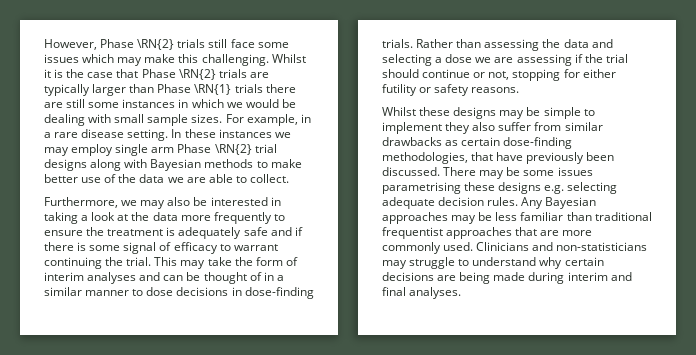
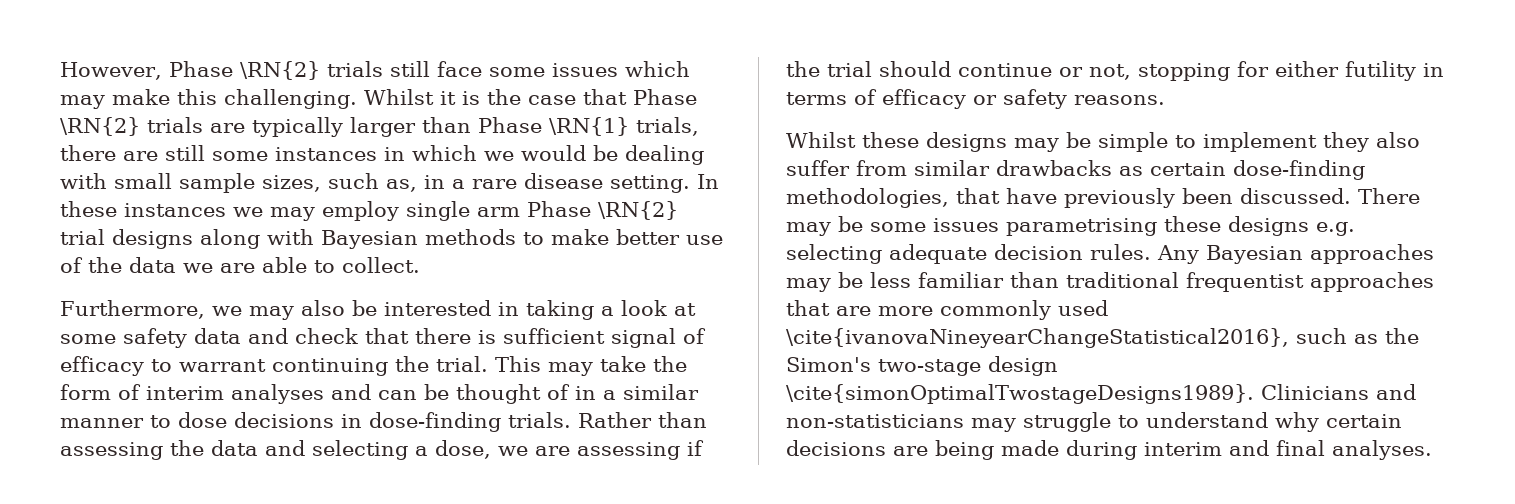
[234,84,263,93] trials -> [636,117,699,136] trials,
[191,114,298,126] sizes. For example, -> [262,173,417,192] sizes, such as,
[131,212,285,224] [44,227,303,239] the data more frequently to ensure the treatment is adequately safe and if -> [60,328,409,348] some safety data and check that
[89,245,121,251] some -> [503,328,605,344] sufficient
[445,54,473,63] dose -> [435,440,491,459] dose,
(417, 90) none -> [1423,63,1444,77] [786,89,966,109] in terms of efficacy
[443,242,474,251] used. -> [1058,300,1108,316] [786,328,1419,348] [786,356,1058,376] [786,384,1254,404] used \cite{ivanovaNineyearChangeStatistical2016}, such as the Simon's two-stage design \cite{simonOptimalTwostageDesigns1989}.

